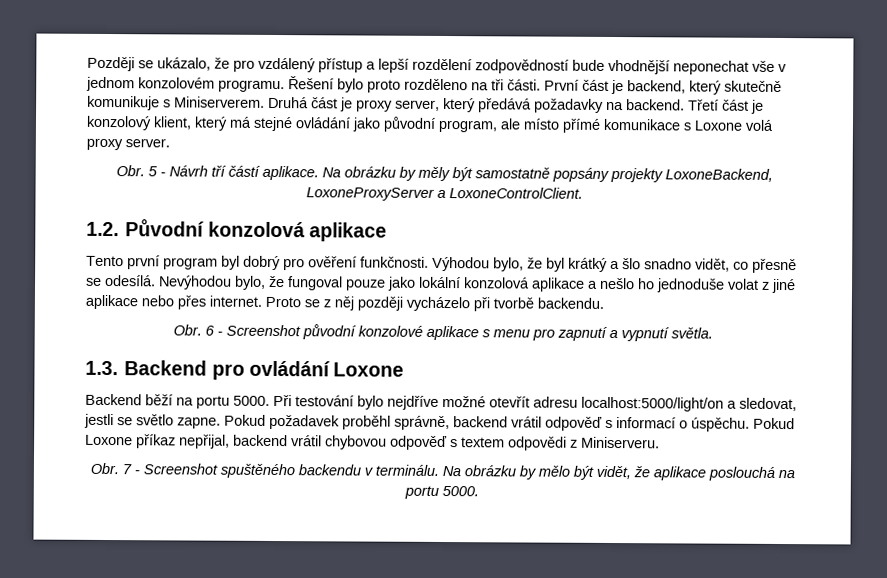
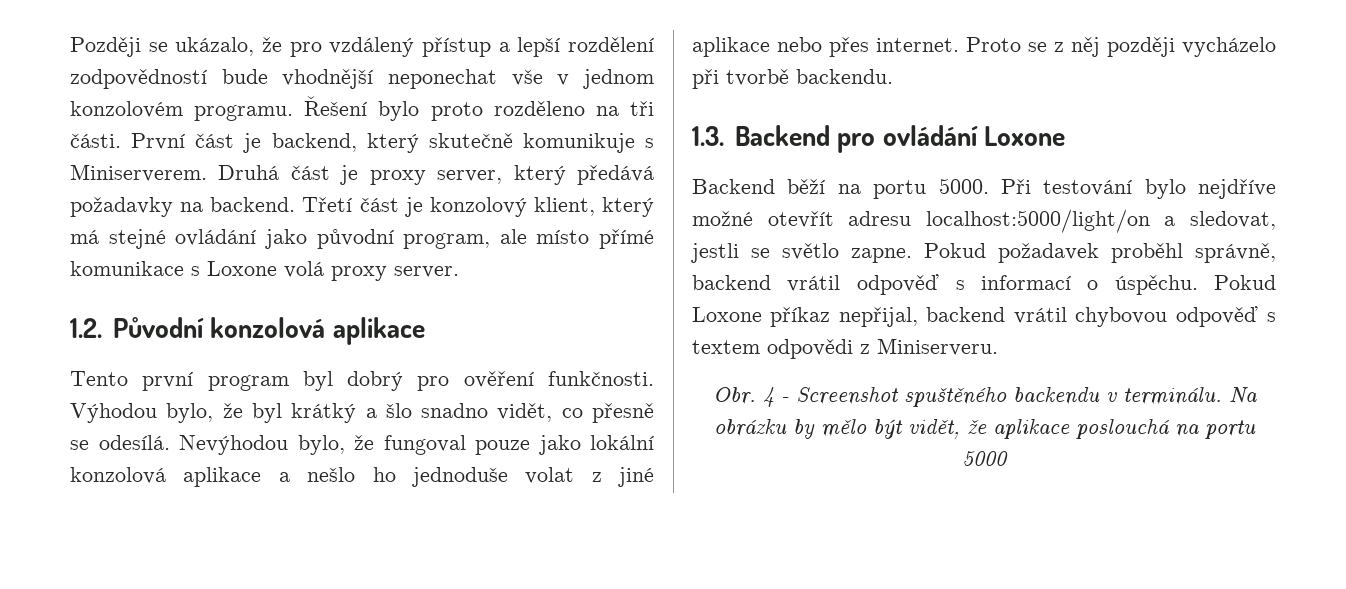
[115,165,773,183] [305,187,583,201] // Obr. 5 - Návrh tří částí aplikace. Na obrázku by měly být samostatně popsány projekty LoxoneBackend, LoxoneProxyServer a LoxoneControlClient. -> (459, 272) none
[173,324,713,342] // Obr. 6 - Screenshot původní konzolové aplikace s menu pro zapnutí a vypnutí světla. -> (893, 76) none
[121,464,132,475] 7 -> [762,387,774,407] 4
[442,485,479,497] 5000. -> [962,451,1008,466] 5000

